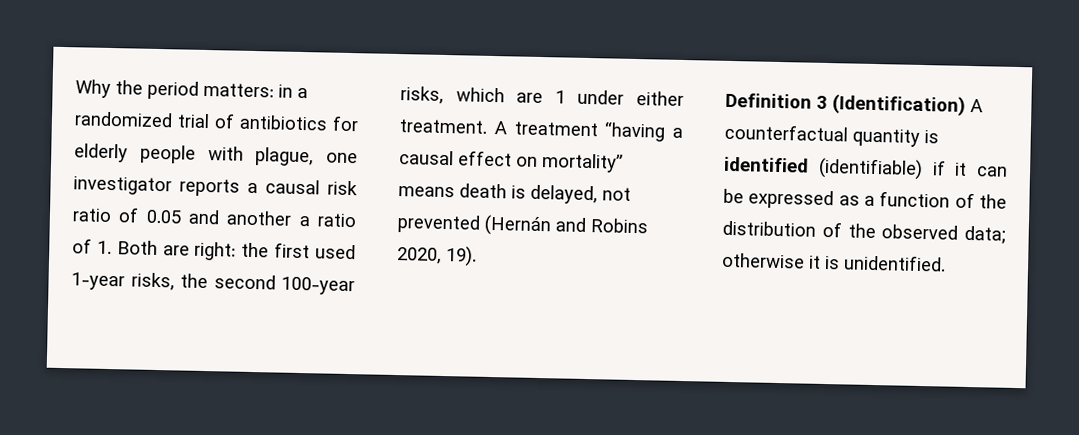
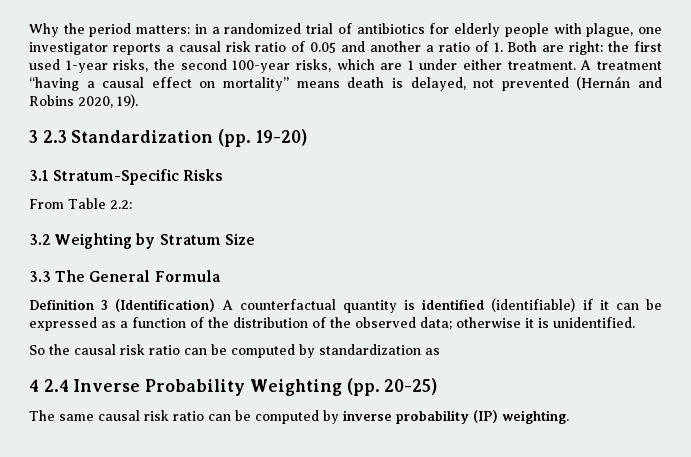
(477, 256) none -> [29,129,307,147] [29,169,224,185] [29,198,132,209] [29,233,255,249] [29,270,220,282] // 3 2.3 Standardization (pp. 19-20) // 3.1 Stratum-Specific Risks // From Table 2.2: // 3.2 Weighting by Stratum Size // 3.3 The General Formula
(946, 263) none -> [29,344,440,358] [29,378,438,396] [29,410,569,424] // So the causal risk ratio can be computed by standardization as // 4 2.4 Inverse Probability Weighting (pp. 20-25) // The same causal risk ratio can be computed by inverse probability (IP) weighting.

